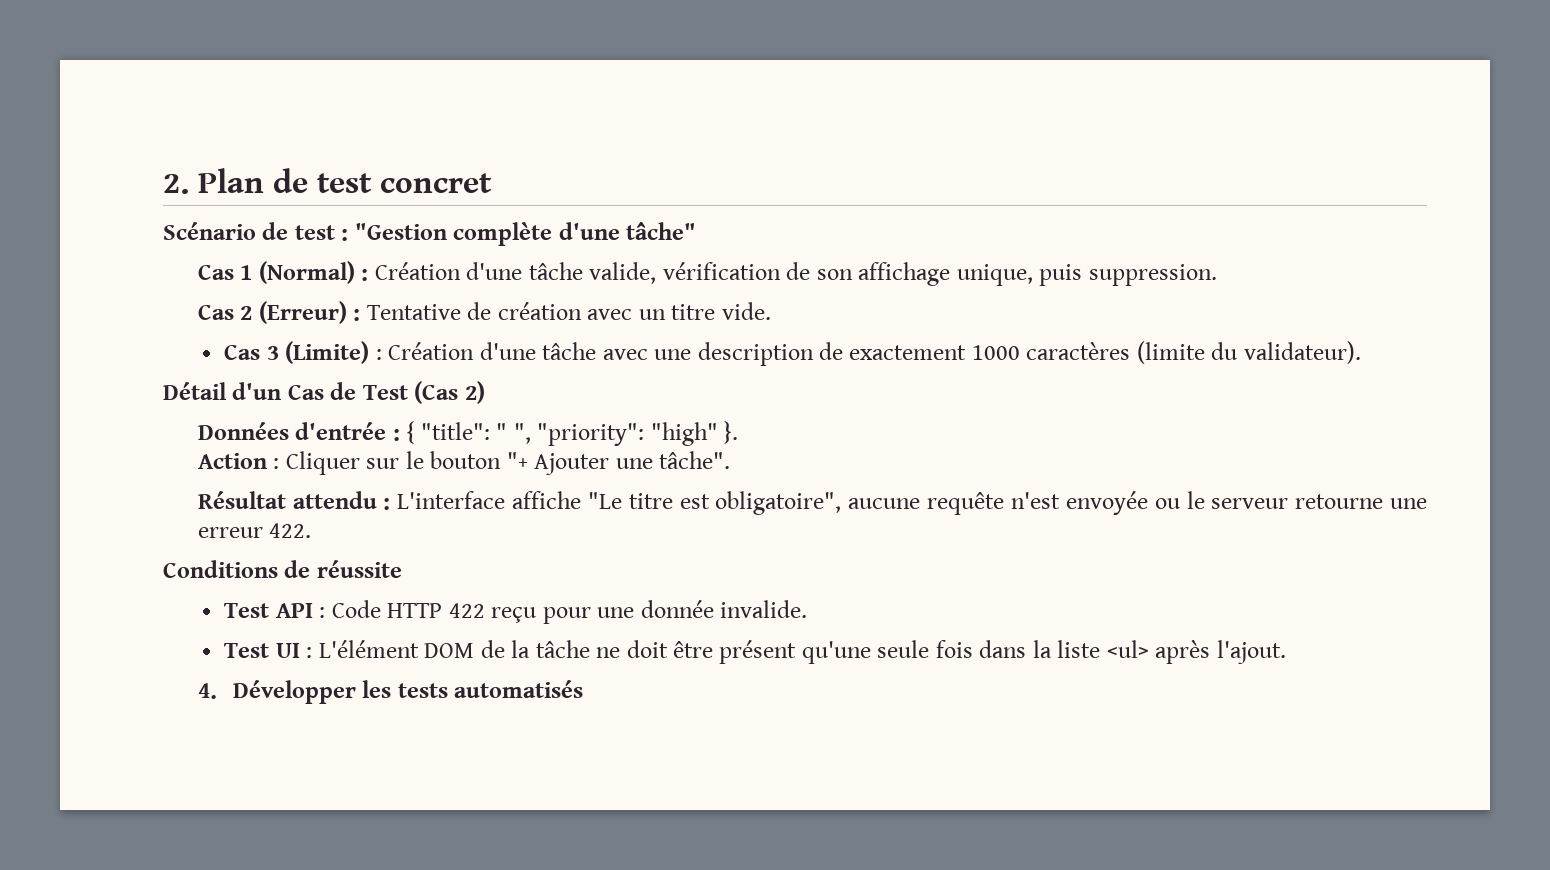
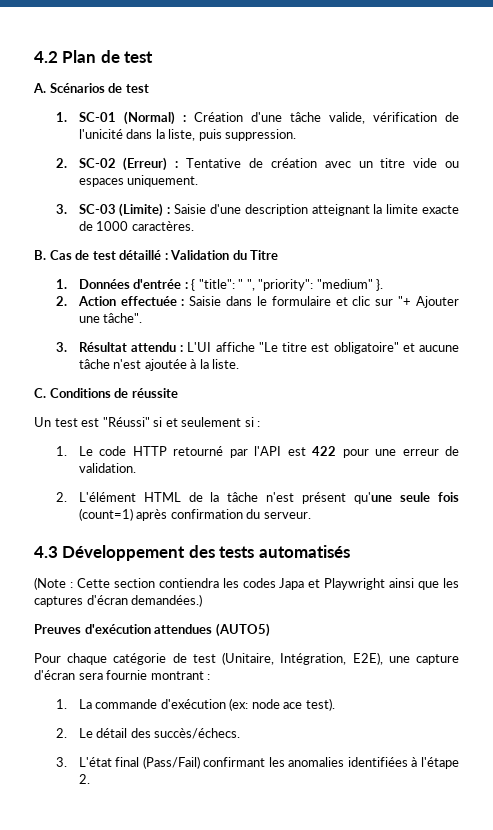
[163,174,189,194] 2. -> [34,51,58,63] 4.2
[380,173,492,193] [163,222,697,246] [197,265,253,280] concret // Scénario de test : "Gestion complète d'une tâche" // Cas 1 -> [33,83,149,93] [56,112,116,122] // A. Scénarios de test // 1. SC-01
[816,262,1033,286] son affichage unique, -> [78,129,196,141] l'unicité dans la liste,
[197,305,253,320] Cas 2 -> [56,158,116,168] 2. SC-02
[721,302,771,320] [224,341,1361,366] [163,381,485,404] vide. // Cas 3 (Limite) : Création d'une tâche avec une description de exactement 1000 caractères (limite du validateur). // Détail d'un Cas de Test (Cas 2) // -> [413,158,459,168] [78,175,199,187] [56,203,460,217] [78,221,194,231] [34,250,279,260] [56,279,68,289] vide ou espaces uniquement. // 3. SC-03 (Limite) : Saisie d'une description atteignant la limite exacte de 1000 caractères. // B. Cas de test détaillé : Validation du Titre // 1.
[650,422,718,446] "high" -> [316,279,373,289] "medium"
[197,451,502,475] Action : Cliquer sur le bouton -> [56,296,394,306] 2. Action effectuée : Saisie dans le formulaire et clic sur
(731, 460) none -> [56,342,68,352] 3.
[397,491,506,509] L'interface -> [187,342,212,352] L'UI
[715,491,1427,515] [197,523,312,538] [163,560,402,578] [224,600,808,624] [224,640,1286,664] [197,680,584,704] obligatoire", aucune requête n'est envoyée ou le serveur retourne une erreur 422. // Conditions de réussite // Test API : Code HTTP 422 reçu pour une donnée invalide. // Test UI : L'élément DOM de la tâche ne doit être présent qu'une seule fois dans la liste <ul> après l'ajout. // 4. Développer les tests automatisés -> [333,342,460,354] [78,359,240,371] [34,388,178,398] [34,417,261,427] [56,446,459,458] [78,463,136,473] [56,492,460,504] [78,508,311,521] [34,545,350,561] [34,577,460,590] [34,594,203,607] [34,623,270,637] [34,652,460,665] [34,670,211,680] [56,698,335,711] [56,728,241,739] [56,756,459,769] [78,774,90,784] obligatoire" et aucune tâche n'est ajoutée à la liste. // C. Conditions de réussite // Un test est "Réussi" si et seulement si : // 1. Le code HTTP retourné par l'API est 422 pour une erreur de validation. // 2. L'élément HTML de la tâche n'est présent qu'une seule fois (count=1) après confirmation du serveur. // 4.3 Développement des tests automatisés // (Note : Cette section contiendra les codes Japa et Playwright ainsi que les captures d'écran demandées.) // Preuves d'exécution attendues (AUTO5) // Pour chaque catégorie de test (Unitaire, Intégration, E2E), une capture d'écran sera fournie montrant : // 1. La commande d'exécution (ex: node ace test). // 2. Le détail des succès/échecs. // 3. L'état final (Pass/Fail) confirmant les anomalies identifiées à l'étape 2.

